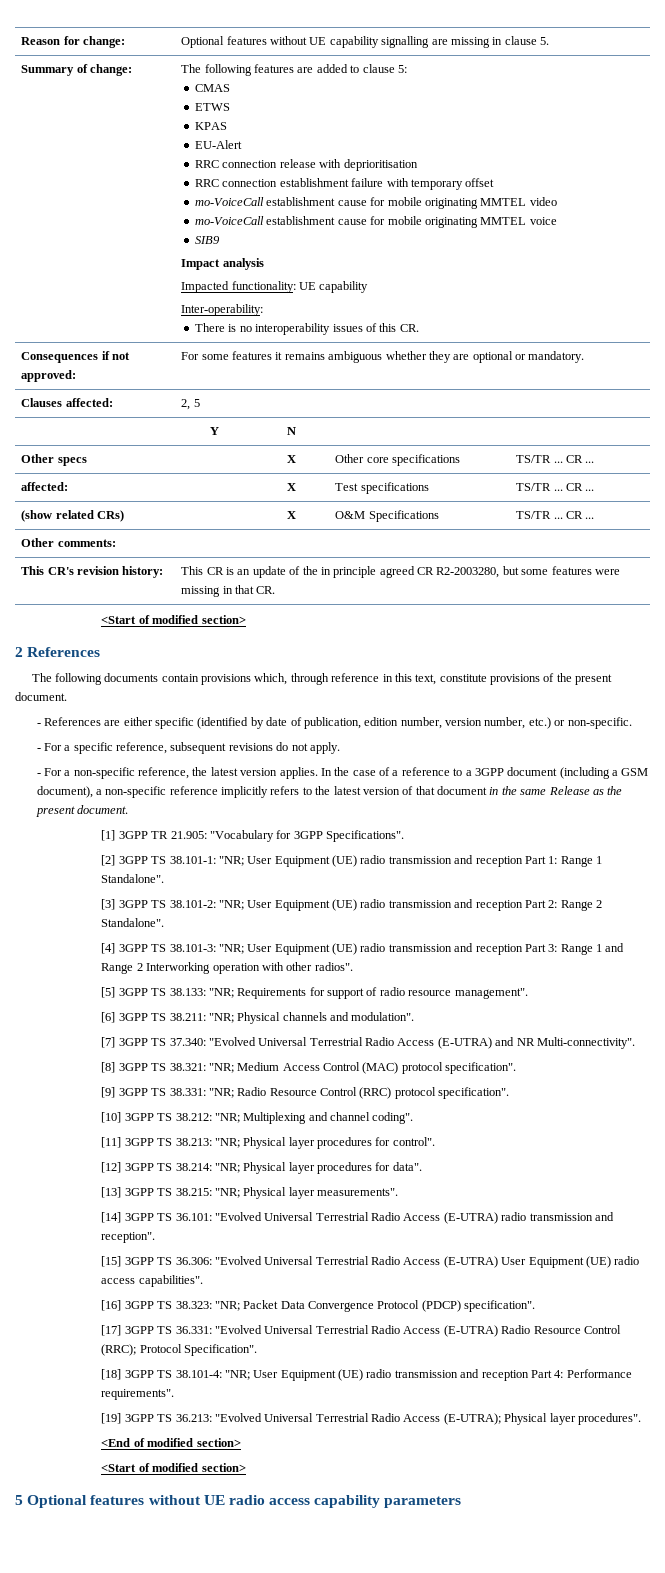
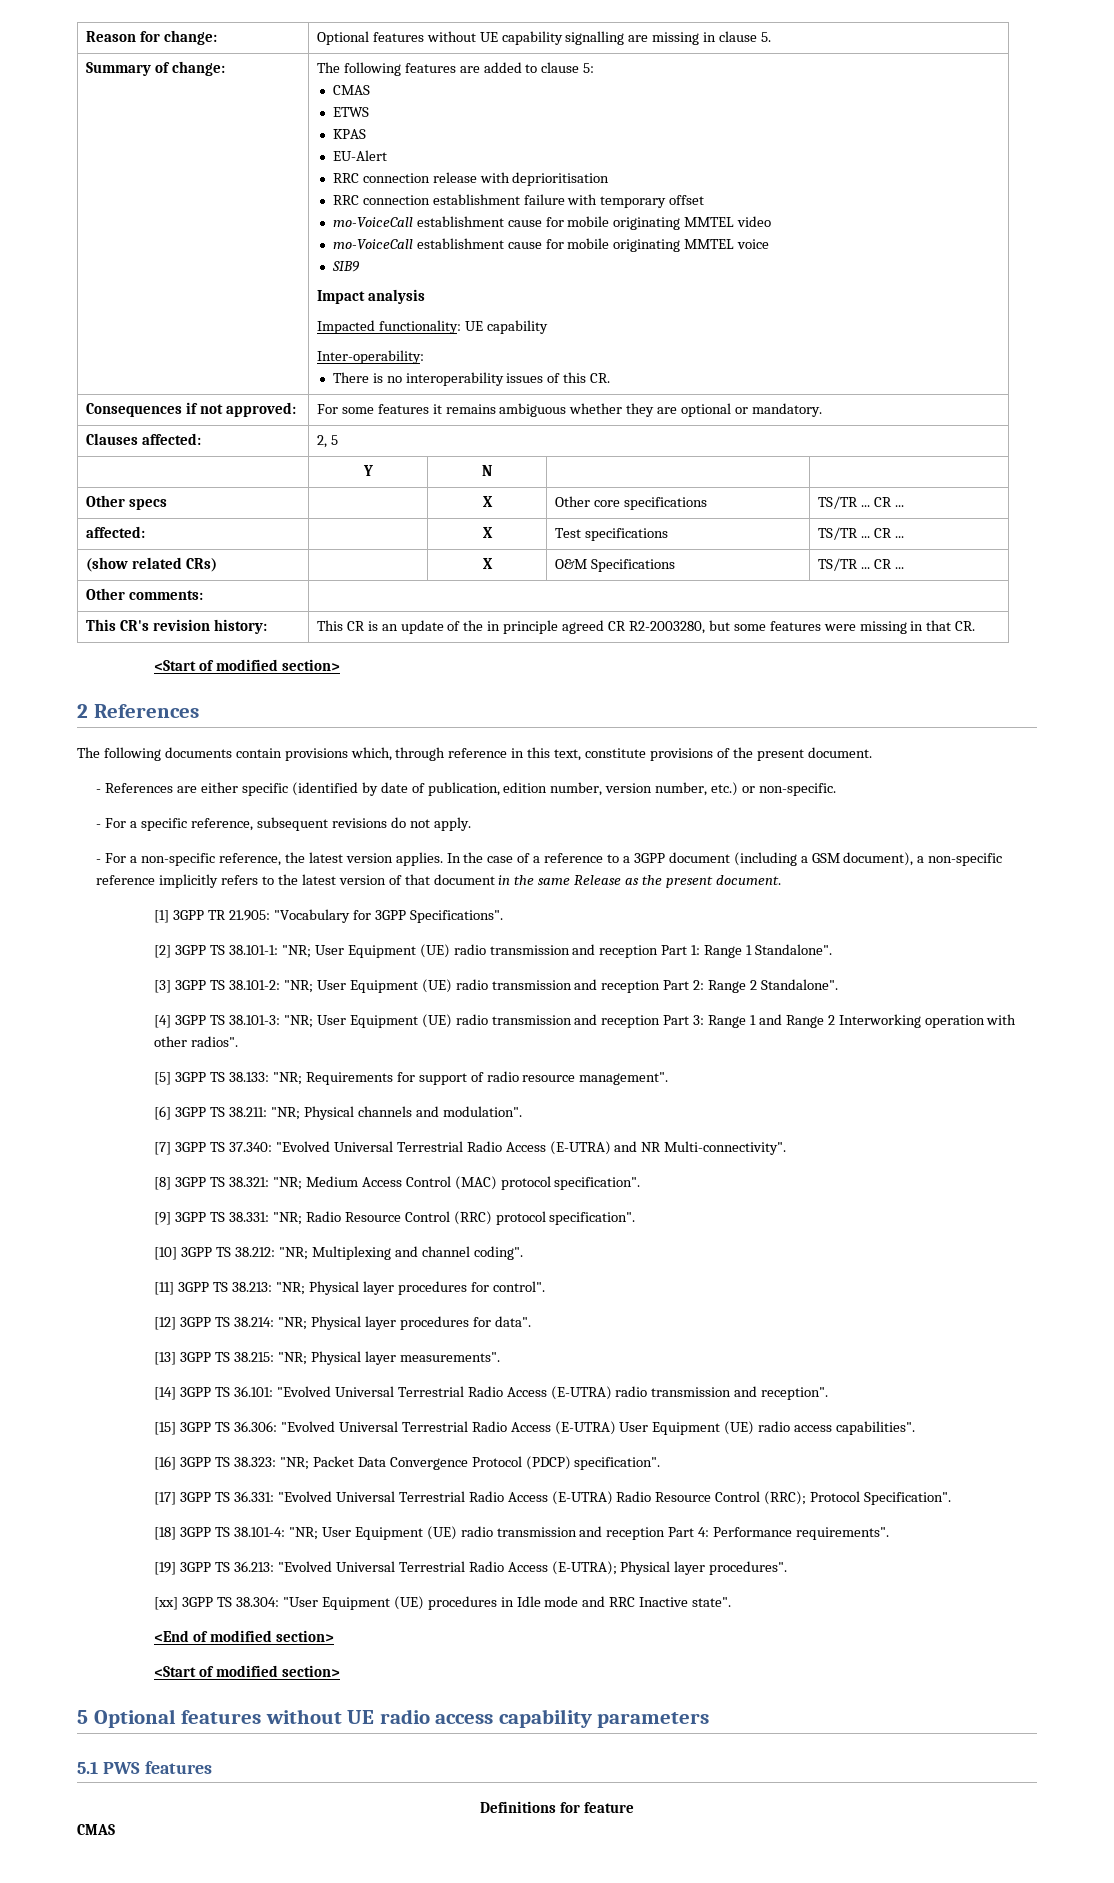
(641, 1419) none -> [154,1596,732,1610] // [xx] 3GPP TS 38.304: "User Equipment (UE) procedures in Idle mode and RRC Inactive state".
(462, 1502) none -> [77,1761,212,1774] [480,1801,634,1813] [77,1824,115,1835] // 5.1 PWS features // Definitions for feature // CMAS

